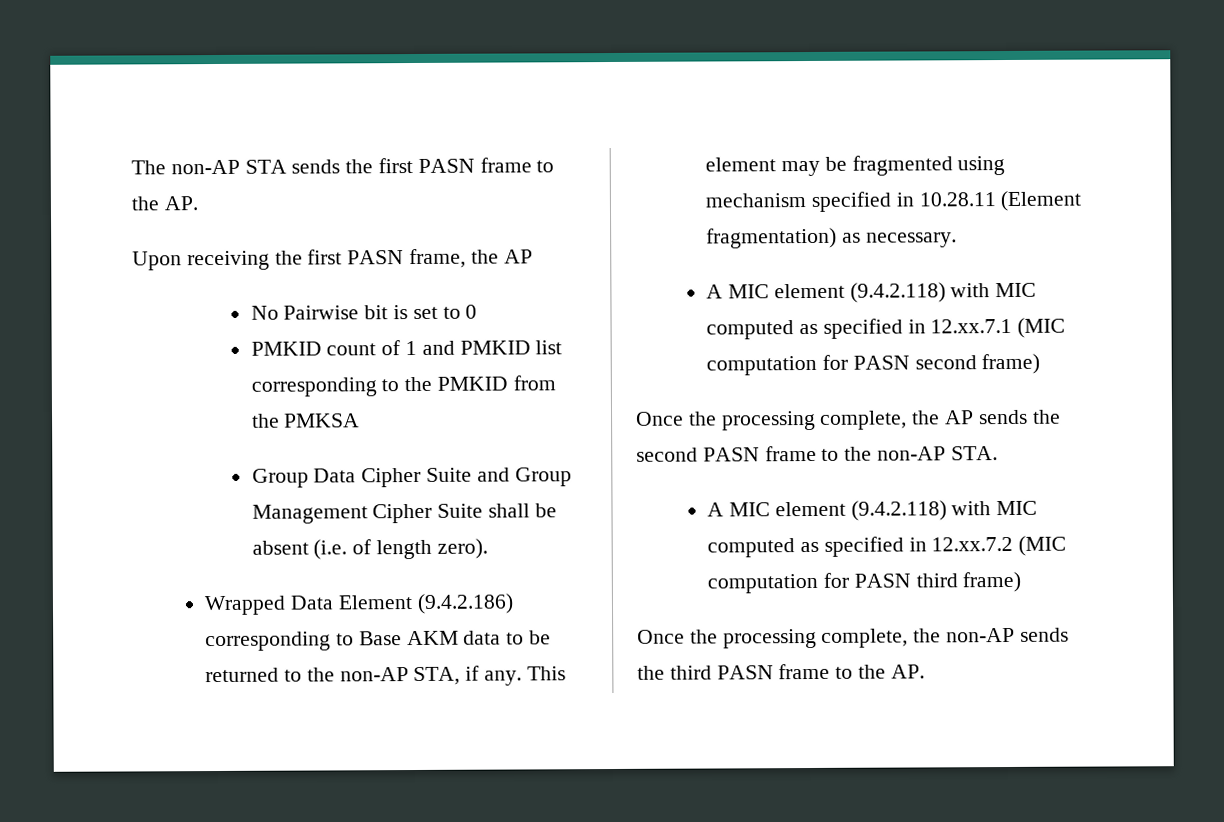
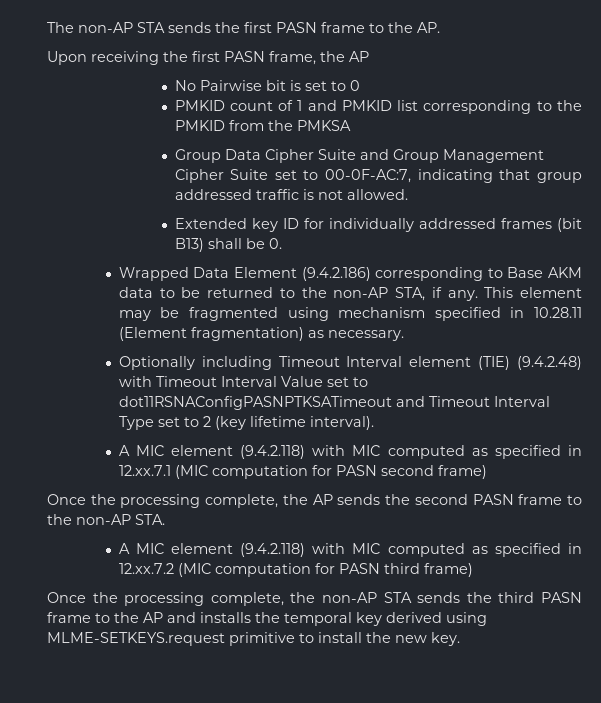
[488,503,557,518] [251,538,488,560] shall be absent (i.e. of length zero). -> [274,169,582,183] [174,189,408,200] [174,218,583,232] [174,238,282,252] set to 00-0F-AC:7, indicating that group addressed traffic is not allowed. // Extended key ID for individually addressed frames (bit B13) shall be 0.
(957, 240) none -> [118,356,582,370] [118,376,368,387] [118,396,550,410] [118,416,374,430] // Optionally including Timeout Interval element (TIE) (9.4.2.48) with Timeout Interval Value set to dot11RSNAConfigPASNPTKSATimeout and Timeout Interval Type set to 2 (key lifetime interval).
(1016, 635) none -> [383,592,412,603] STA
[890,664,925,679] AP. -> [143,612,487,626] [47,632,460,646] AP and installs the temporal key derived using MLME-SETKEYS.request primitive to install the new key.

